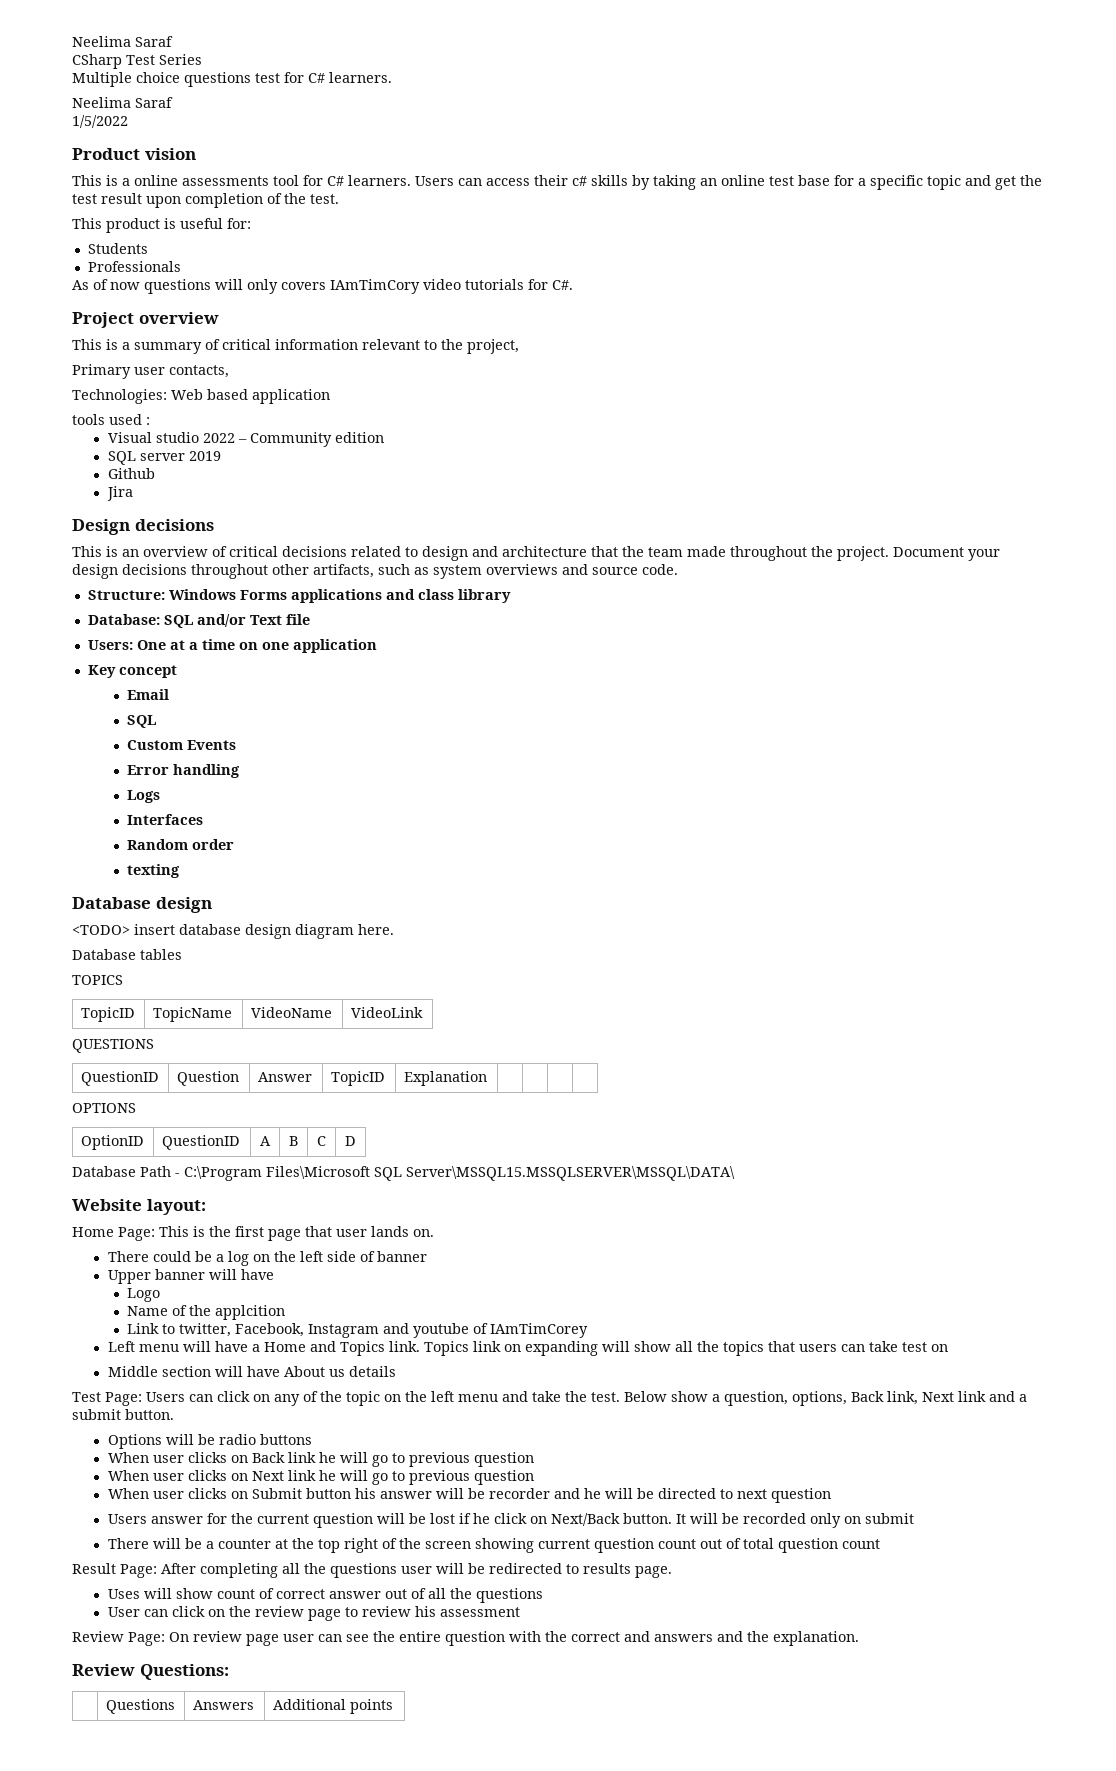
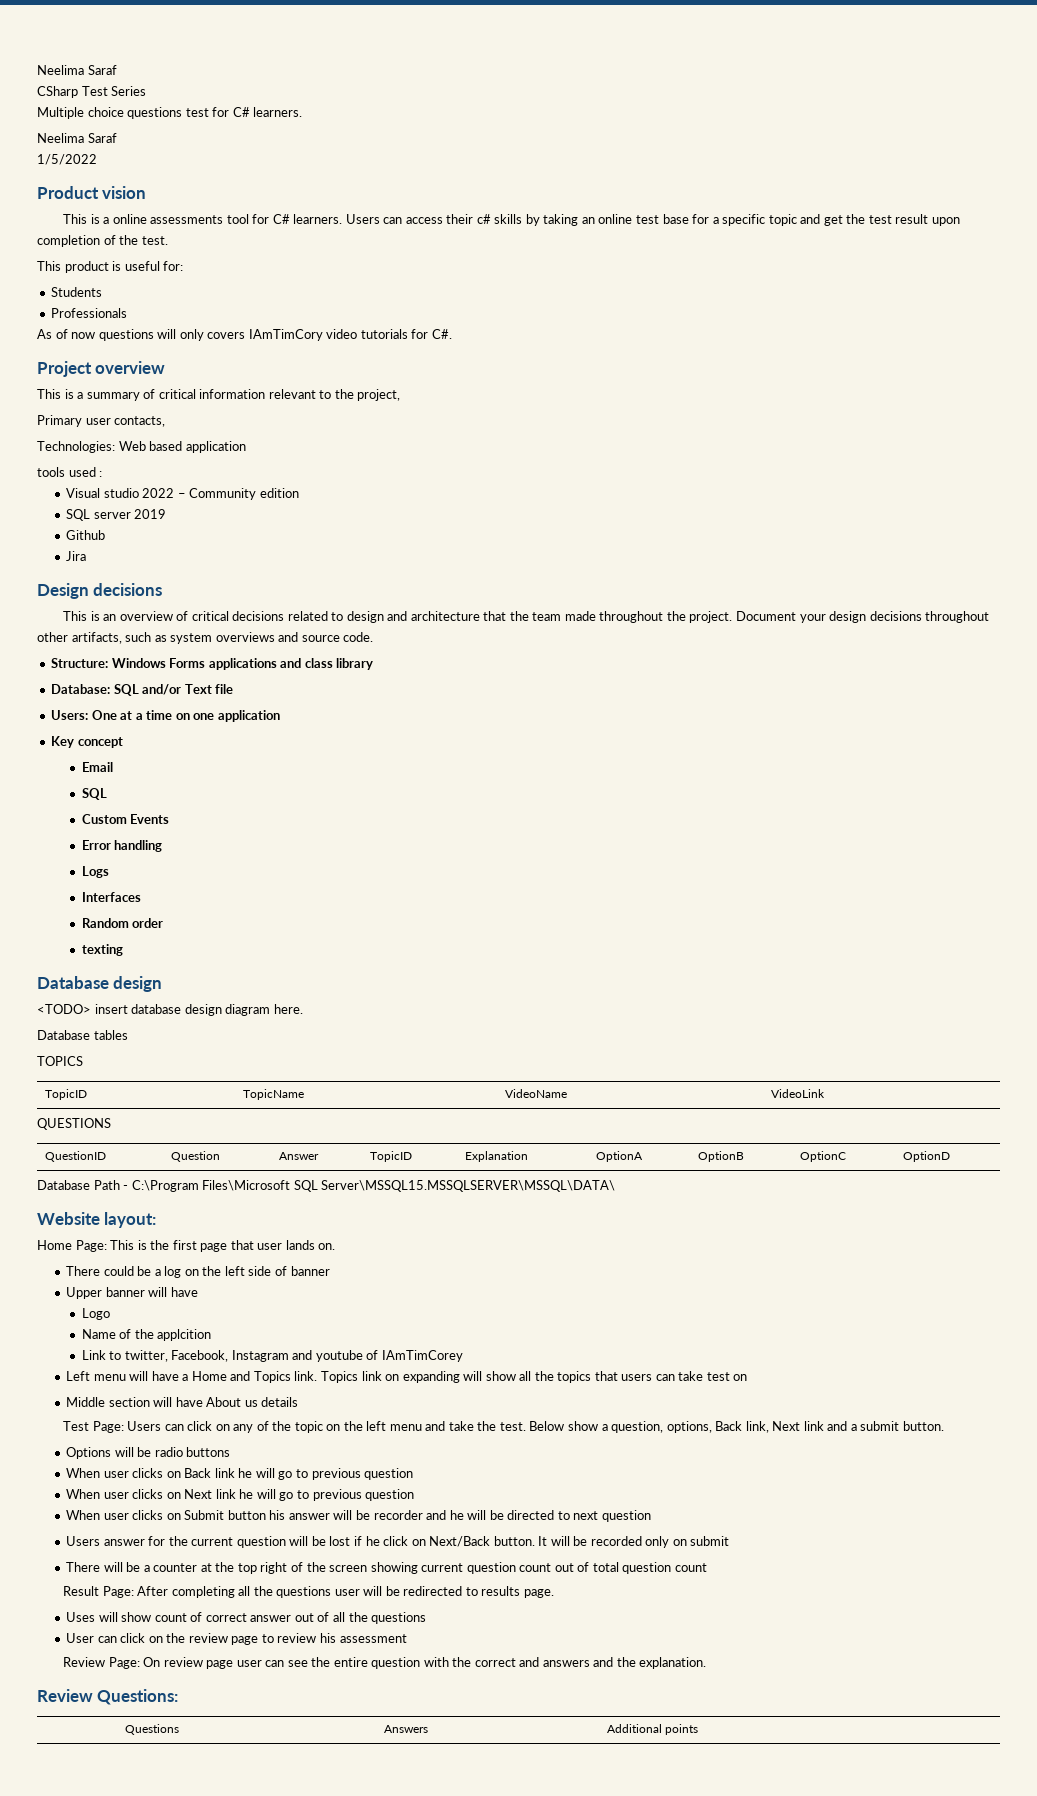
[72,1103,136,1113] [80,1135,144,1150] [161,1135,240,1150] [260,1136,271,1146] [289,1136,298,1146] [317,1136,326,1146] [345,1136,356,1146] | | | // OPTIONS // OptionID | QuestionID | A | B | C | D -> [595,1151,643,1162] [697,1151,744,1162] [799,1151,846,1162] [902,1151,950,1162] OptionA | OptionB | OptionC | OptionD

